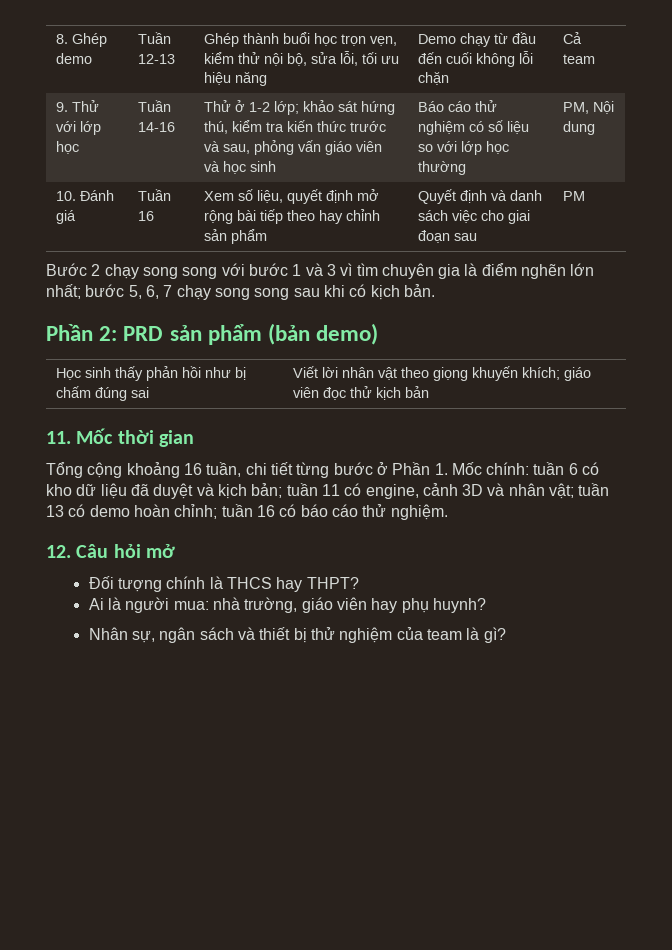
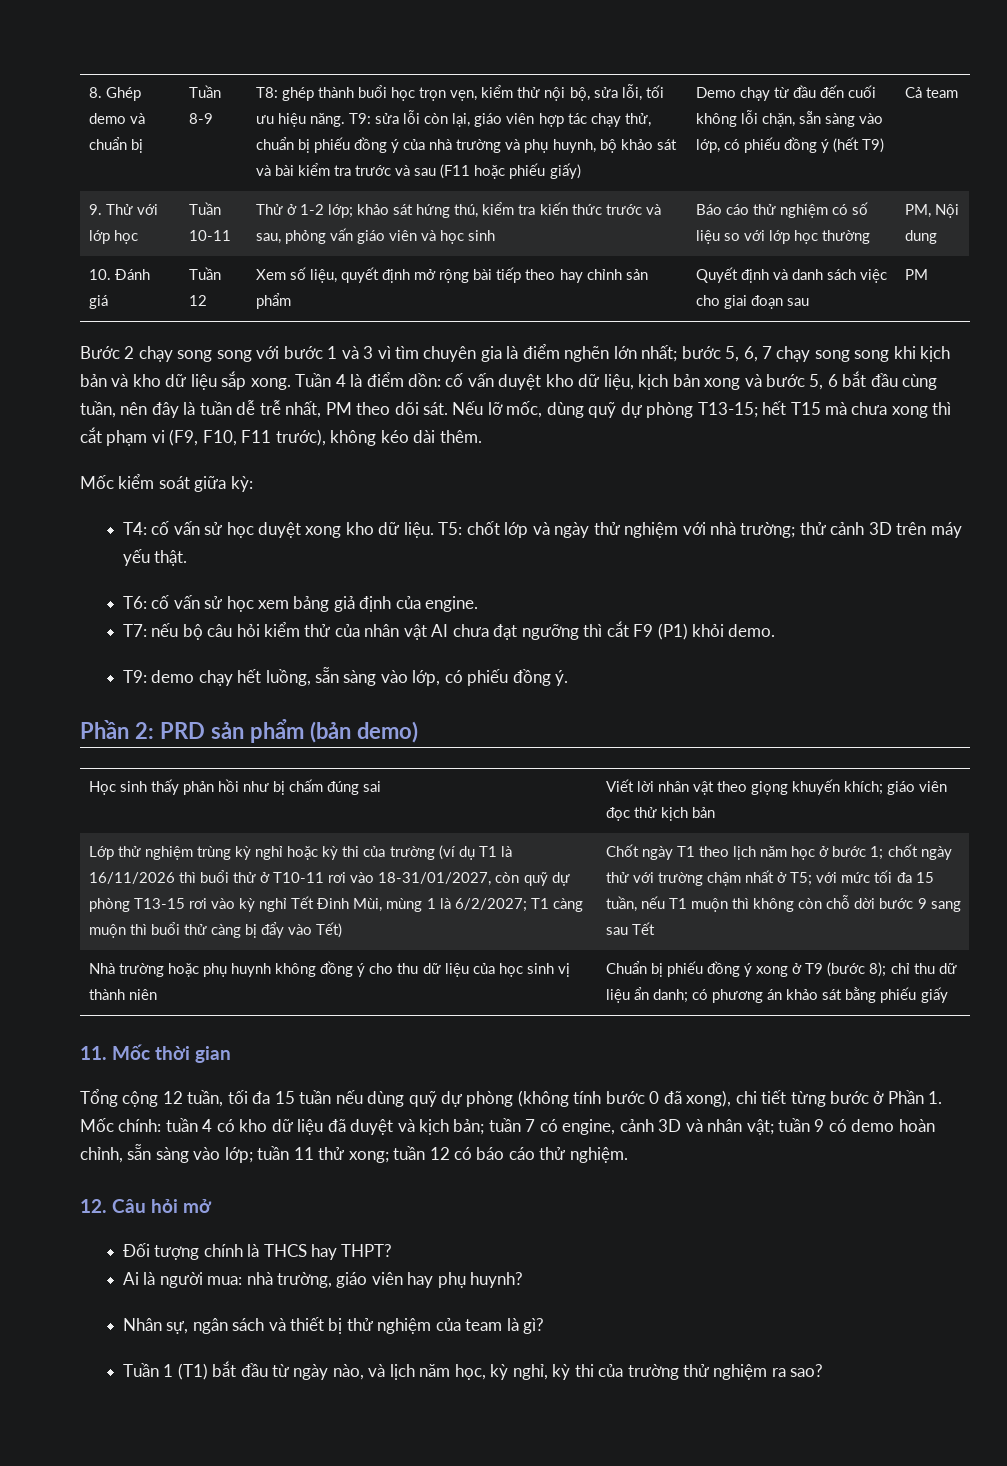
[137,32,171,44] [137,54,175,64] [203,33,239,47] | Tuần 12-13 | Ghép -> [130,113,146,124] [89,137,144,153] [189,85,222,98] [189,113,214,124] [256,87,315,101] và chuẩn bị | Tuần 8-9 | T8: ghép
[234,71,267,86] năng -> [310,110,651,127] [256,137,677,153] [256,163,581,179] năng. T9: sửa lỗi còn lại, giáo viên hợp tác chạy thử, chuẩn bị phiếu đồng ý của nhà trường và phụ huynh, bộ khảo sát và bài kiểm tra trước và sau (F11 hoặc phiếu giấy)
[417,71,449,85] chặn -> [762,111,884,127] [696,137,885,153] chặn, sẵn sàng vào lớp, có phiếu đồng ý (hết T9)
[137,122,175,132] 14-16 -> [189,230,232,241] 10-11
[137,211,154,221] 16 -> [189,295,208,306] 12
[293,284,435,300] sau khi có kịch bản. -> [893,346,951,362] [80,371,938,390] [80,400,952,418] [80,427,482,446] [80,474,253,492] [122,521,962,538] [122,549,188,566] [122,595,479,612] [122,621,776,640] [122,667,569,686] khi kịch bản và kho dữ liệu sắp xong. Tuần 4 là điểm dồn: cố vấn duyệt kho dữ liệu, kịch bản xong và bước 5, 6 bắt đầu cùng tuần, nên đây là tuần dễ trễ nhất, PM theo dõi sát. Nếu lỡ mốc, dùng quỹ dự phòng T13-15; hết T15 mà chưa xong thì cắt phạm vi (F9, F10, F11 trước), không kéo dài thêm. // Mốc kiểm soát giữa kỳ: // T4: cố vấn sử học duyệt xong kho dữ liệu. T5: chốt lớp và ngày thử nghiệm với nhà trường; thử cảnh 3D trên máy yếu thật. // T6: cố vấn sử học xem bảng giả định của engine. // T7: nếu bộ câu hỏi kiểm thử của nhân vật AI chưa đạt ngưỡng thì cắt F9 (P1) khỏi demo. // T9: demo chạy hết luồng, sẵn sàng vào lớp, có phiếu đồng ý.
(429, 392) none -> [89,845,512,860] [89,870,570,886] [89,896,583,912] [89,922,343,938] [606,844,952,860] [606,870,934,886] [606,895,961,912] [606,922,656,935] [89,961,570,977] [89,989,158,1000] [606,961,957,977] [606,987,948,1003] // Lớp thử nghiệm trùng kỳ nghỉ hoặc kỳ thi của trường (ví dụ T1 là 16/11/2026 thì buổi thử ở T10-11 rơi vào 18-31/01/2027, còn quỹ dự phòng T13-15 rơi vào kỳ nghỉ Tết Đinh Mùi, mùng 1 là 6/2/2027; T1 càng muộn thì buổi thử càng bị đẩy vào Tết) | Chốt ngày T1 theo lịch năm học ở bước 1; chốt ngày thử với trường chậm nhất ở T5; với mức tối đa 15 tuần, nếu T1 muộn thì không còn chỗ dời bước 9 sang sau Tết // Nhà trường hoặc phụ huynh không đồng ý cho thu dữ liệu của học sinh vị thành niên | Chuẩn bị phiếu đồng ý xong ở T9 (bước 8); chỉ thu dữ liệu ẩn danh; có phương án khảo sát bằng phiếu giấy
[126,462,242,478] khoảng 16 tuần, -> [162,1090,732,1107] 12 tuần, tối đa 15 tuần nếu dùng quỹ dự phòng (không tính bước 0 đã xong),
[568,463,578,475] 6 -> [202,1119,213,1132] 4
[321,484,340,496] 11 -> [525,1119,536,1132] 7
[46,505,64,517] 13 -> [814,1119,825,1132] 9
[174,504,275,519] chỉnh; tuần 16 -> [80,1144,450,1163] chỉnh, sẵn sàng vào lớp; tuần 11 thử xong; tuần 12
(506, 635) none -> [122,1361,824,1380] // Tuần 1 (T1) bắt đầu từ ngày nào, và lịch năm học, kỳ nghỉ, kỳ thi của trường thử nghiệm ra sao?

